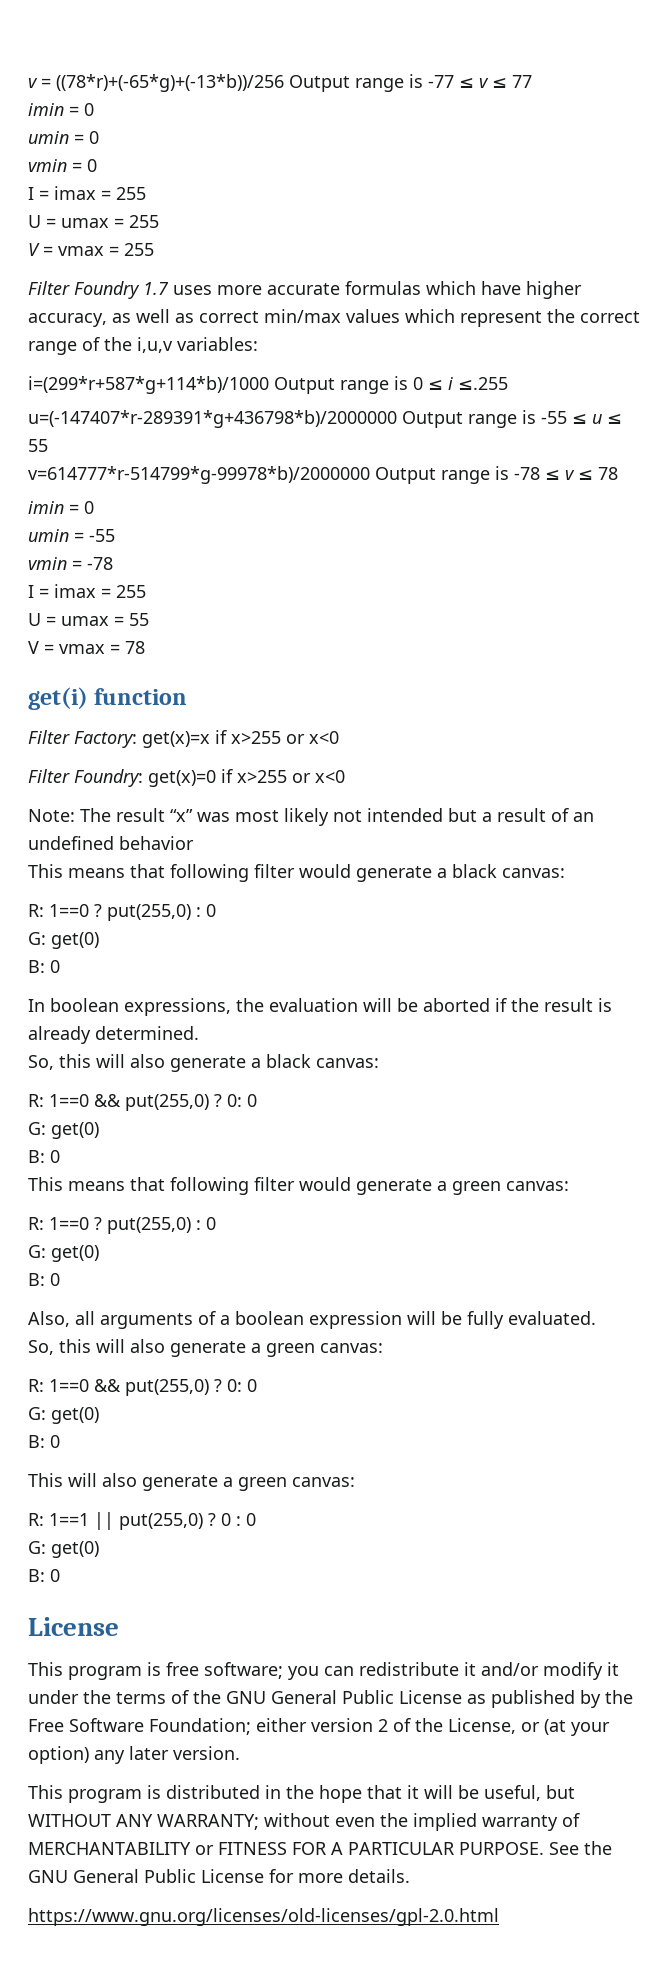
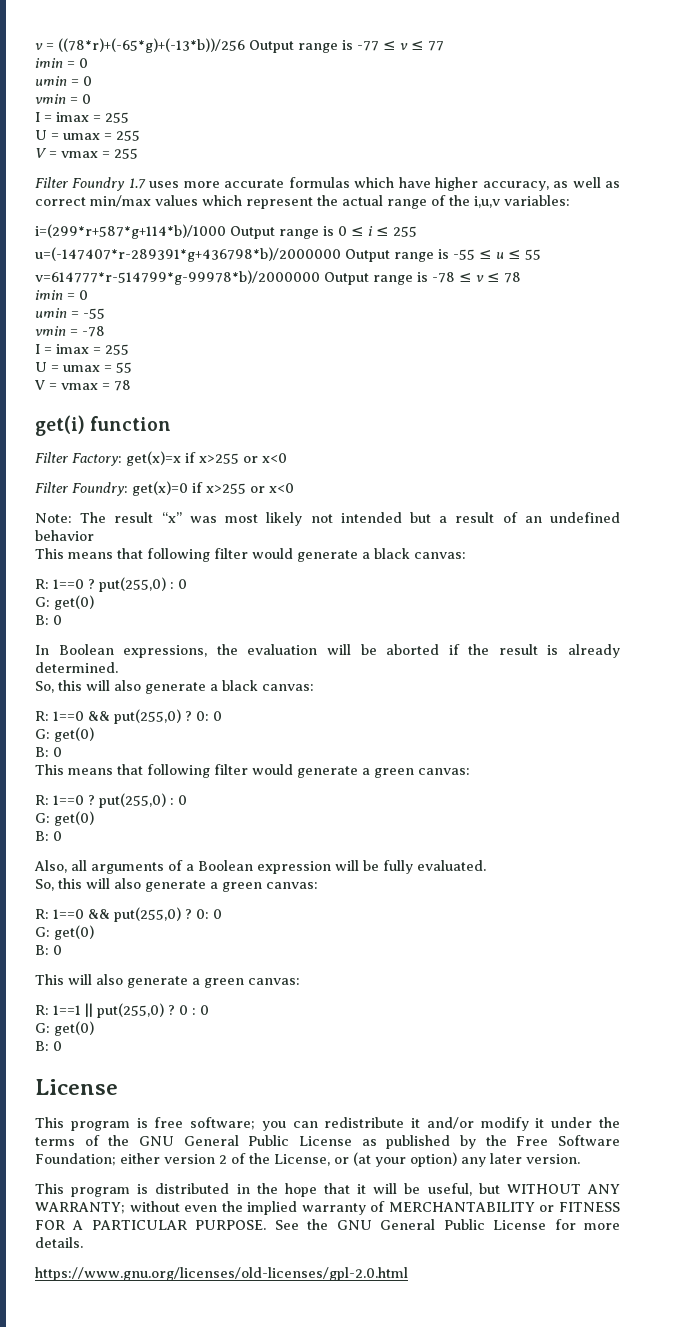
[580,311,640,323] correct -> [342,195,383,206] actual
[458,377,508,390] ≤.255 -> [376,226,417,237] ≤ 255
[50,998,119,1012] boolean -> [58,644,114,655] Boolean
[235,1311,304,1325] boolean -> [198,860,253,871] Boolean

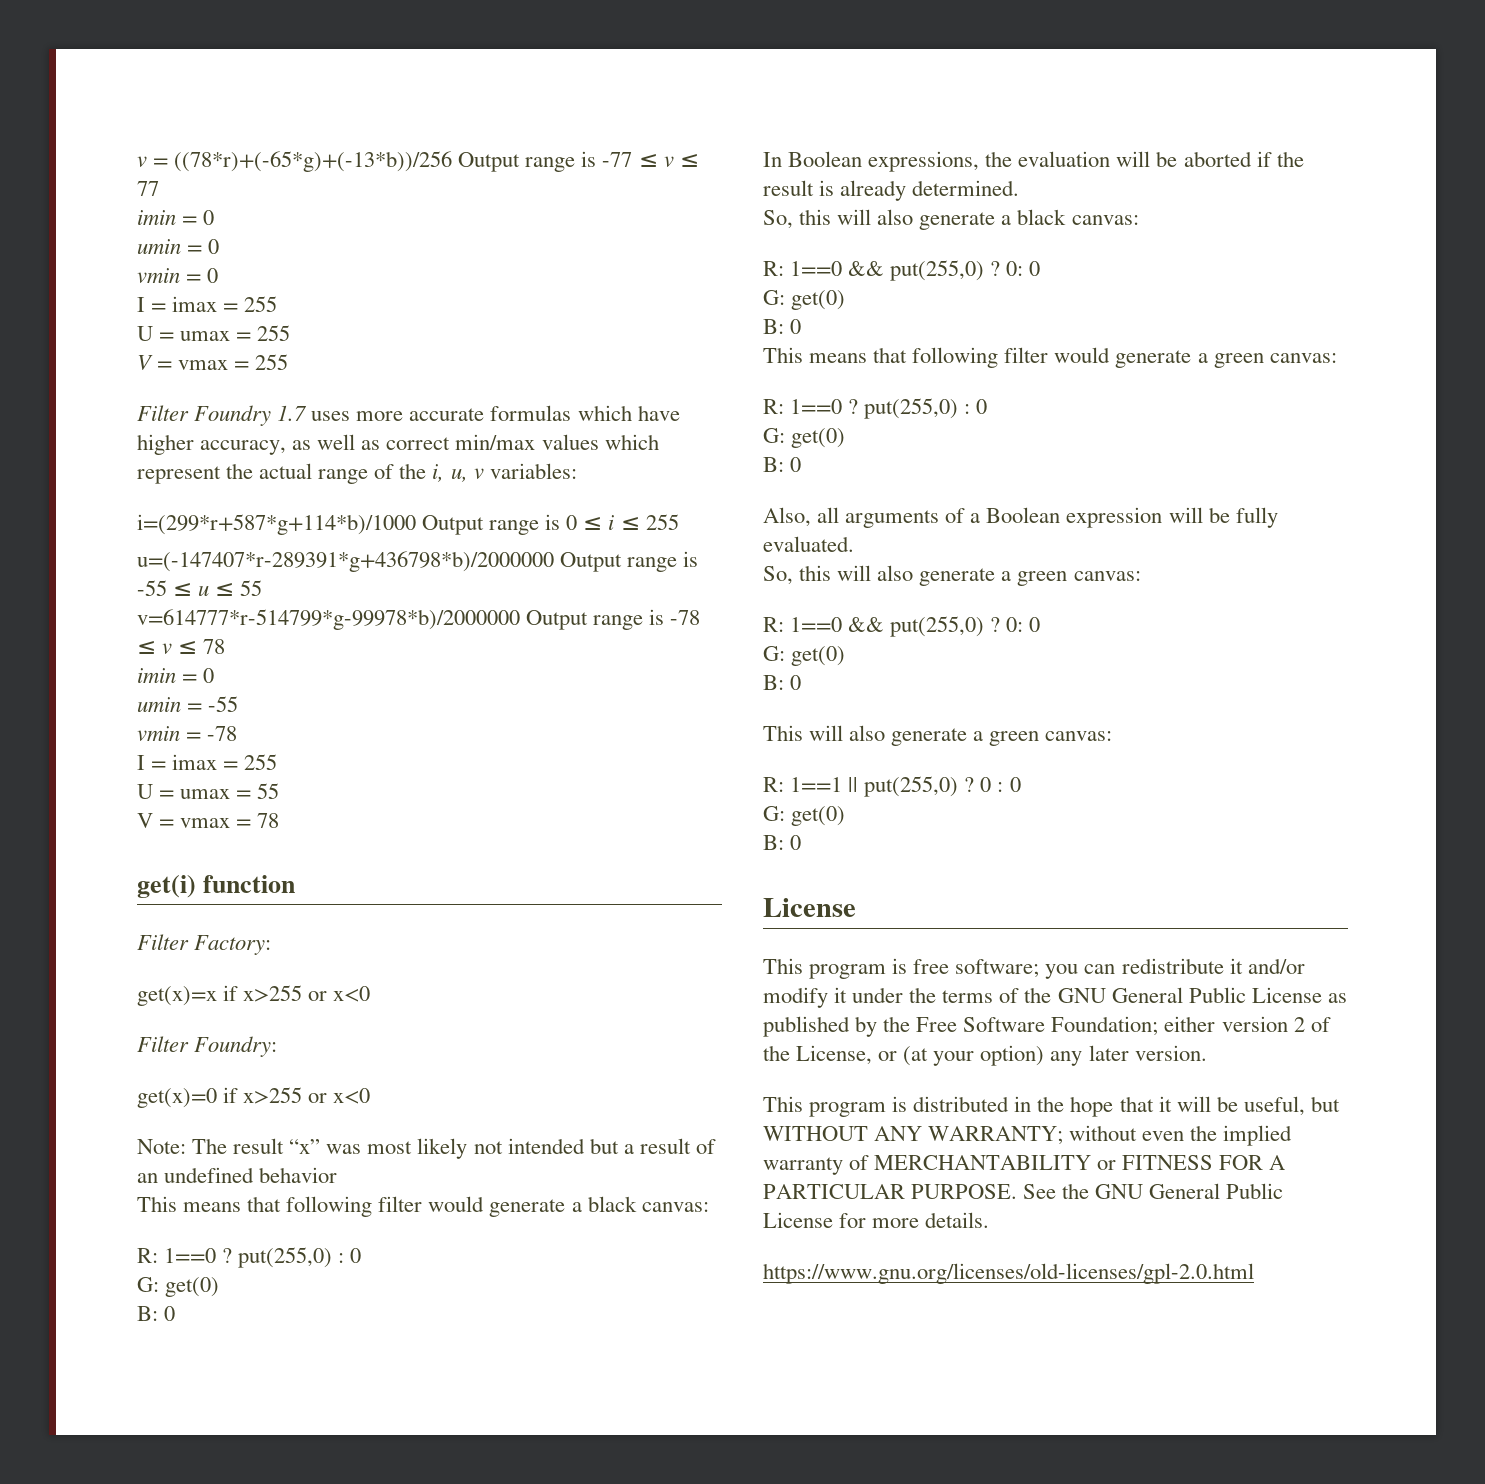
[474,196,500,208] i,u,v -> [432,464,484,482] i, u, v
(122, 459) none -> (272, 945) //
(128, 489) none -> (278, 1046) //

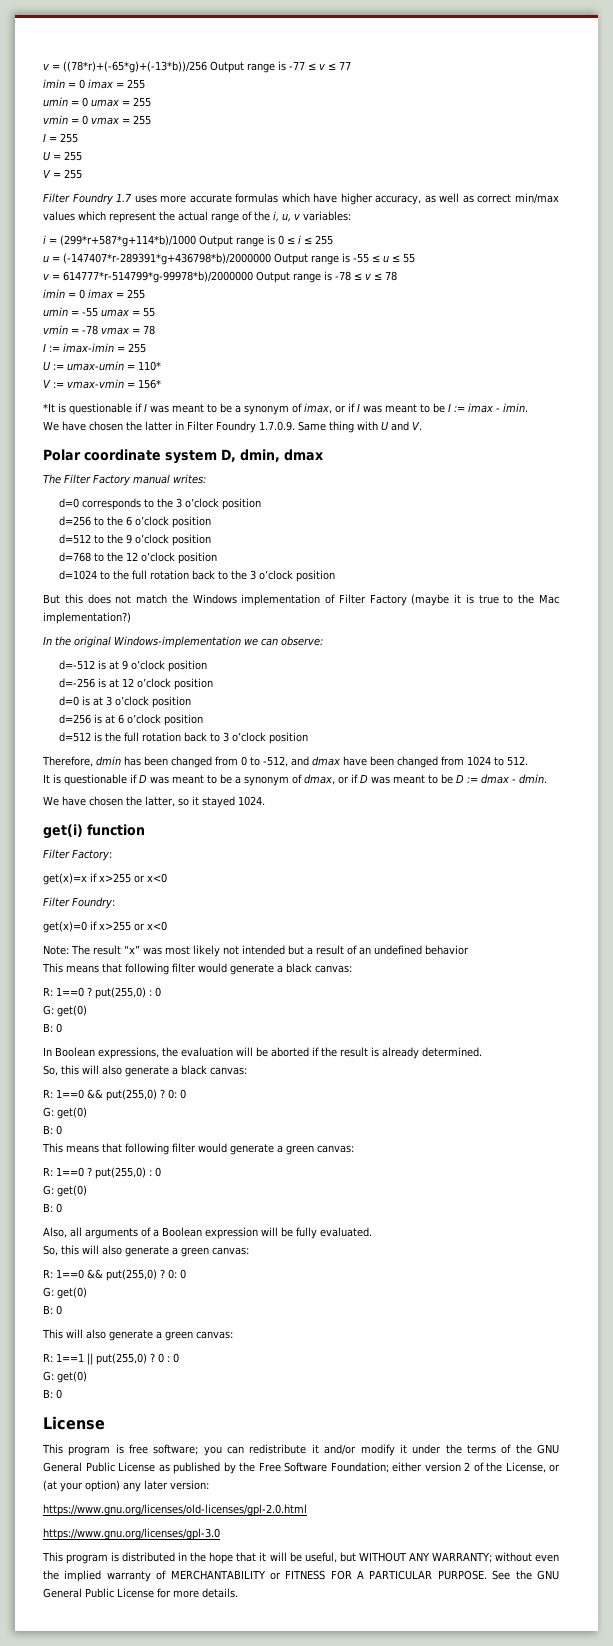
(215, 217) none -> [88,79,145,89] imax = 255
(220, 246) none -> [91,97,151,107] umax = 255
[137,296,278,312] [137,326,252,341] // I = imax = 255 // U = umax = -> [91,115,151,125] [43,133,78,143] [43,151,61,161] vmax = 255 // I = 255 // U =
[178,360,250,370] vmax = -> (61, 175) none
[137,514,416,535] i=(299*r+587*g+114*b)/1000 -> [43,235,196,247] i = (299*r+587*g+114*b)/1000
[137,551,554,572] u=(-147407*r-289391*g+436798*b)/2000000 -> [43,253,271,265] u = (-147407*r-289391*g+436798*b)/2000000
[137,609,520,630] v=614777*r-514799*g-99978*b)/2000000 -> [43,271,253,283] v = 614777*r-514799*g-99978*b)/2000000
(215, 675) none -> [88,289,145,299] imax = 255
(239, 704) none -> [101,307,155,317] umax = 55
[137,754,278,770] [137,783,280,799] [137,813,280,828] // I = imax = 255 // U = umax = 55 // V = vmax = 78 -> [101,325,155,335] [43,343,146,353] [43,361,161,371] [43,379,161,389] [43,403,528,415] [43,421,422,433] [43,449,323,464] [43,474,206,486] [59,498,262,510] [59,516,212,528] [59,534,212,546] [59,552,218,564] [59,570,336,582] [43,594,559,606] [43,612,131,624] [43,636,323,648] [59,660,208,672] [59,678,214,690] [59,696,192,708] [59,714,204,726] [59,732,309,744] [42,756,528,768] [43,774,547,786] [43,796,265,808] vmax = 78 // I := imax-imin = 255 // U := umax-umin = 110* // V := vmax-vmin = 156* // *It is questionable if I was meant to be a synonym of imax, or if I was meant to be I := imax - imin. // We have chosen the latter in Filter Foundry 1.7.0.9. Same thing with U and V. // Polar coordinate system D, dmin, dmax // The Filter Factory manual writes: // d=0 corresponds to the 3 o’clock position // d=256 to the 6 o’clock position // d=512 to the 9 o’clock position // d=768 to the 12 o’clock position // d=1024 to the full rotation back to the 3 o’clock position // But this does not match the Windows implementation of Filter Factory (maybe it is true to the Mac implementation?) // In the original Windows-implementation we can observe: // d=-512 is at 9 o’clock position // d=-256 is at 12 o’clock position // d=0 is at 3 o’clock position // d=256 is at 6 o’clock position // d=512 is the full rotation back to 3 o’clock position // Therefore, dmin has been changed from 0 to -512, and dmax have been changed from 1024 to 512. // It is questionable if D was meant to be a synonym of dmax, or if D was meant to be D := dmax - dmin. // We have chosen the latter, so it stayed 1024.
[1134,1045,1207,1061] version. -> [170,1480,209,1490] [43,1504,307,1516] [43,1528,220,1540] version: // https://www.gnu.org/licenses/old-licenses/gpl-2.0.html // https://www.gnu.org/licenses/gpl-3.0
[763,1263,1254,1284] // https://www.gnu.org/licenses/old-licenses/gpl-2.0.html -> (238, 1593) none

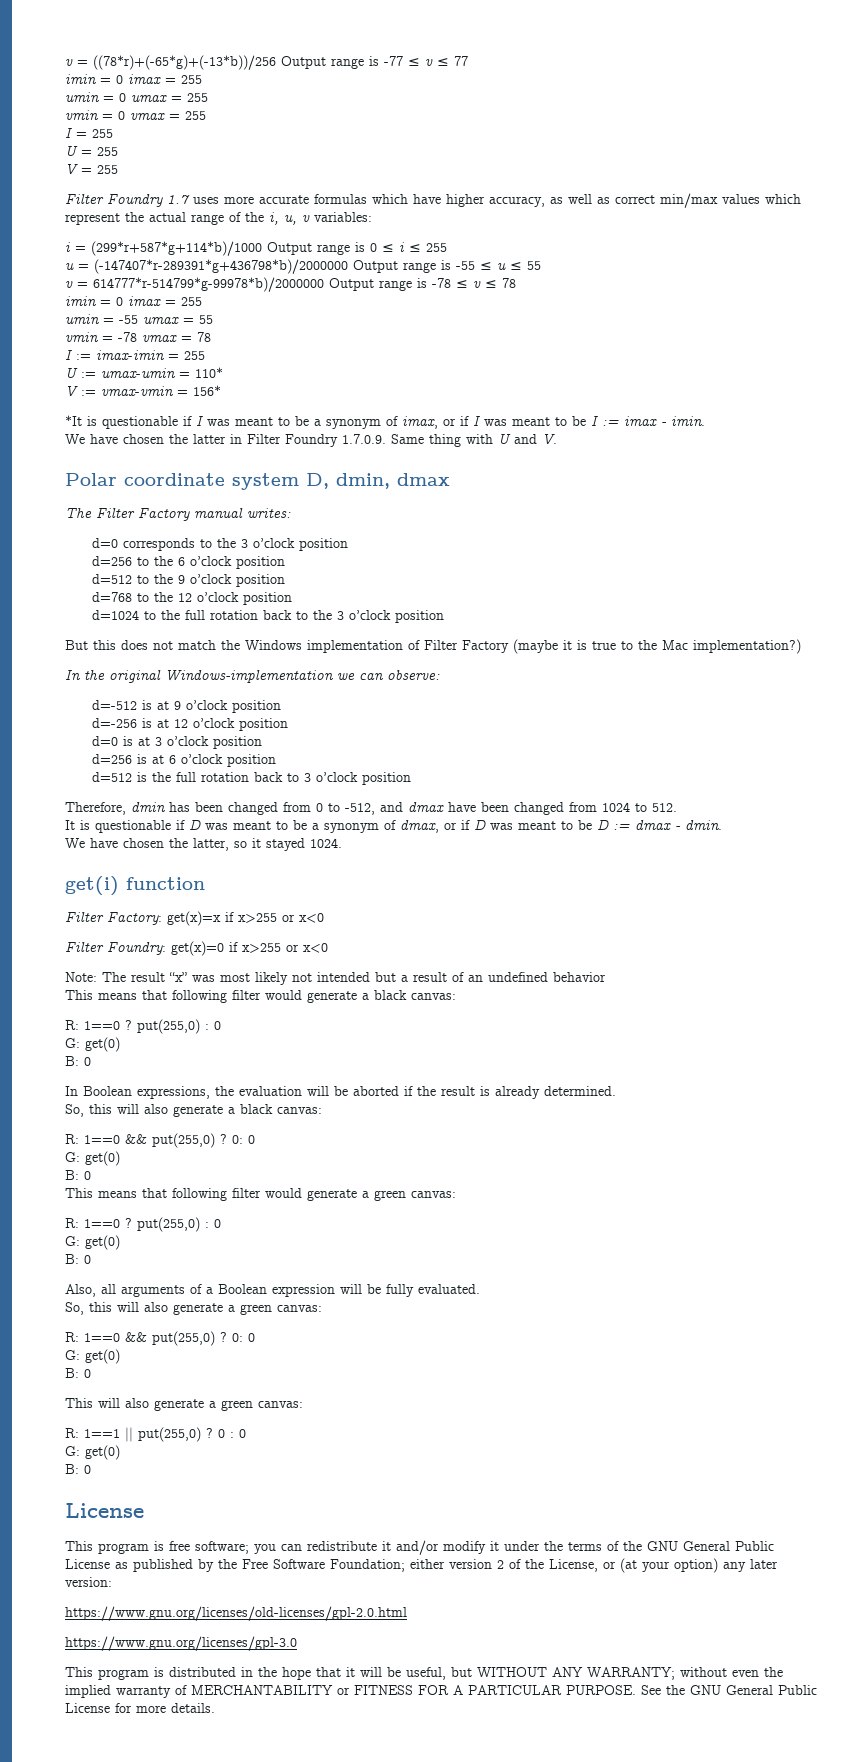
(112, 855) // -> (162, 918) none
(115, 903) // -> (166, 948) none

